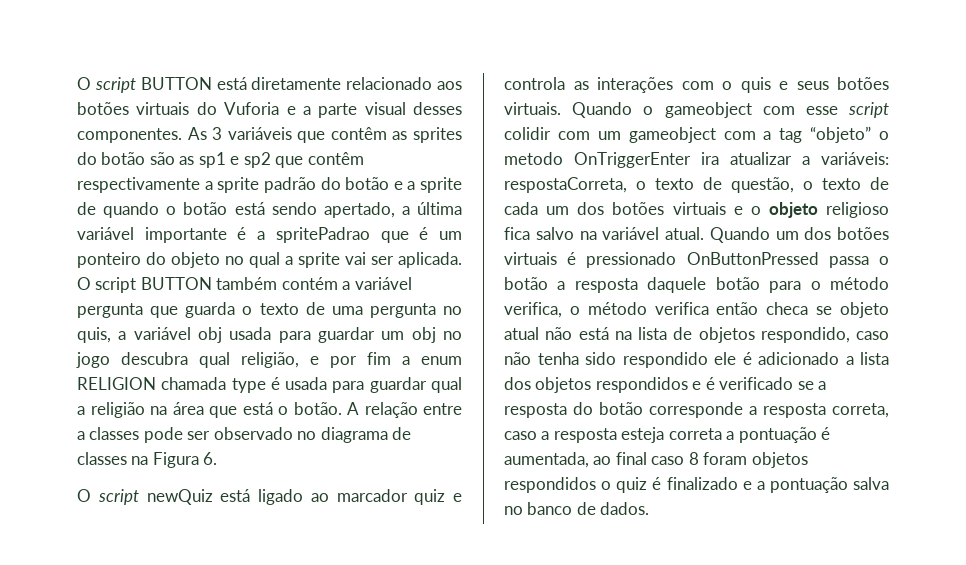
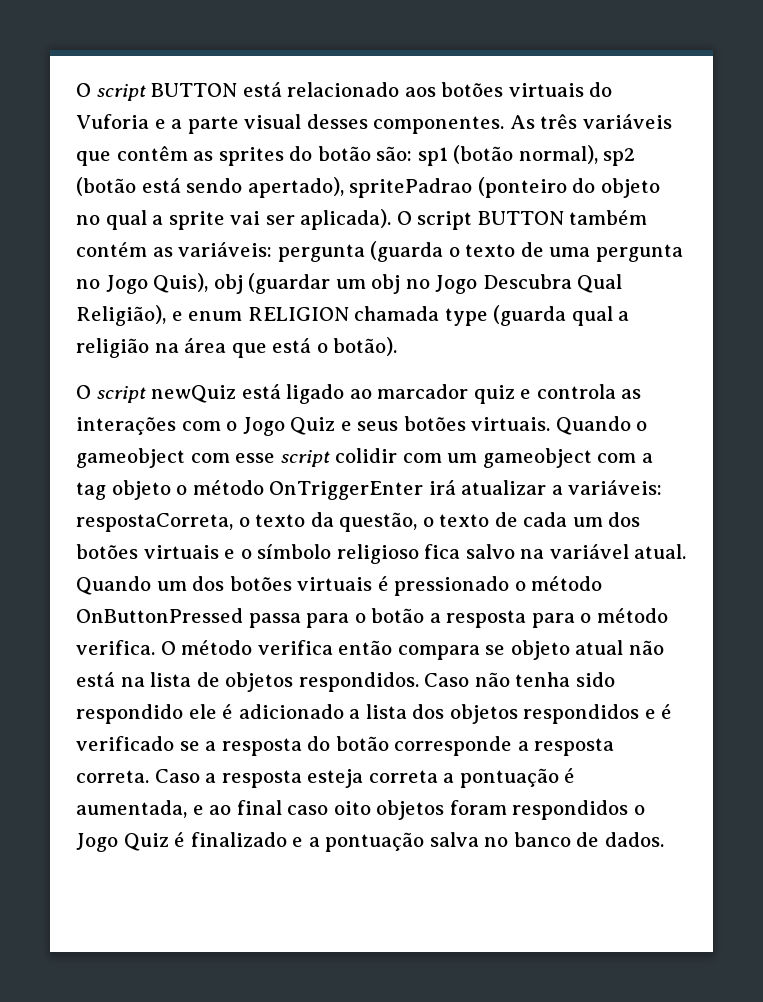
[251,77,342,90] diretamente -> (282, 89) none
[212,127,223,140] 3 -> [540,114,578,129] três
[149,152,364,168] [77,177,462,193] [77,202,462,218] [77,227,463,243] [77,252,141,268] são as sp1 e sp2 que contêm respectivamente a sprite padrão do botão e a sprite de quando o botão está sendo apertado, a última variável importante é a spritePadrao que é um ponteiro -> [376,145,636,166] [76,177,567,198] são: sp1 (botão normal), sp2 (botão está sendo apertado), spritePadrao (ponteiro
[398,252,462,268] aplicada. -> [300,209,392,230] aplicada).
[342,277,412,290] [77,302,236,318] a variável pergunta que guarda -> [152,241,444,262] as variáveis: pergunta (guarda
[77,327,462,343] [76,352,462,368] [77,377,427,393] quis, a variável obj usada para guardar um obj no jogo descubra qual religião, e por fim a enum RELIGION chamada type é usada para guardar -> [105,273,623,294] [76,305,567,326] Jogo Quis), obj (guardar um obj no Jogo Descubra Qual Religião), e enum RELIGION chamada type (guarda
[293,402,462,418] [77,427,412,443] [77,452,218,468] botão. A relação entre a classes pode ser observado no diagrama de classes na Figura 6. -> [333,337,398,356] botão).
[740,77,771,93] quis -> [242,417,336,436] Jogo Quiz
[810,126,889,143] [504,152,719,168] “objeto” o metodo OnTriggerEnter ira -> [111,480,456,500] objeto o método OnTriggerEnter irá
[703,177,722,190] de -> [310,512,334,527] da
[768,202,818,218] objeto -> [257,544,332,559] símbolo
(677, 260) none -> [514,576,603,591] o método
(869, 262) none -> [306,613,350,628] para
[647,277,760,293] daquele botão -> (527, 619) none
[504,302,580,318] verifica, o -> [76,640,176,655] verifica. O
[766,302,809,315] checa -> [397,645,480,660] compara
[760,327,889,343] respondido, caso -> [298,672,470,692] respondidos. Caso
[832,403,889,418] [504,431,537,440] correta, caso -> [76,769,200,783] correta. Caso
(589, 460) none -> [192,805,204,815] e
[688,452,808,468] [504,477,648,493] 8 foram objetos respondidos o quiz -> [333,800,645,820] [76,833,169,852] oito objetos foram respondidos o Jogo Quiz

